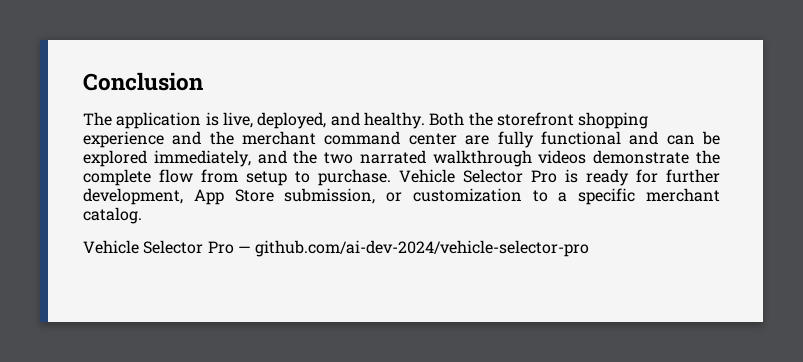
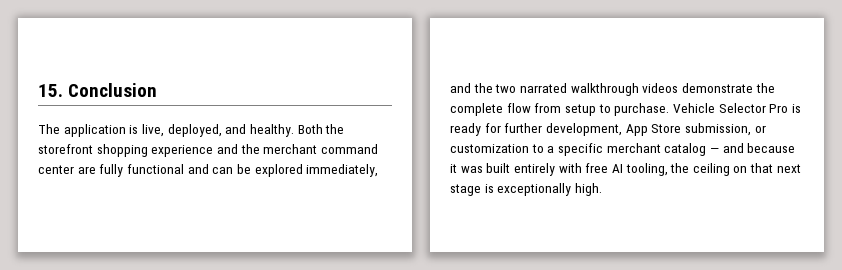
(83, 81) none -> [38,84,63,97] 15.
[83,207,142,224] [83,240,590,257] catalog. // Vehicle Selector Pro — github.com/ai-dev-2024/vehicle-selector-pro -> [664,143,796,156] [450,163,801,176] [450,183,602,196] catalog — and because it was built entirely with free AI tooling, the ceiling on that next stage is exceptionally high.

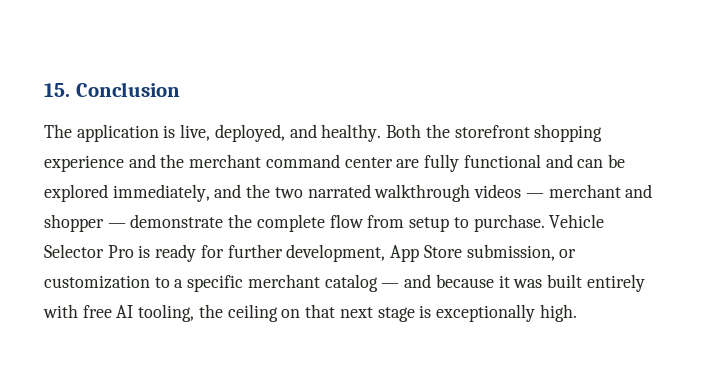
(679, 88) none -> [525,184,653,198] [44,214,126,232] — merchant and shopper —

